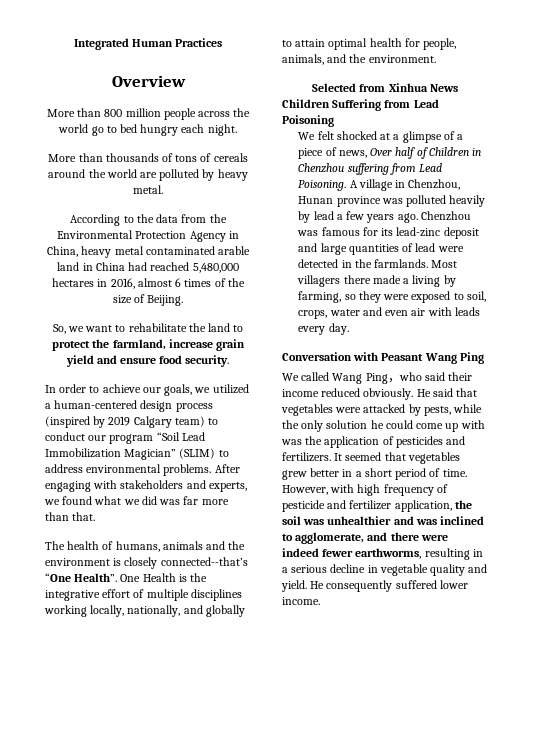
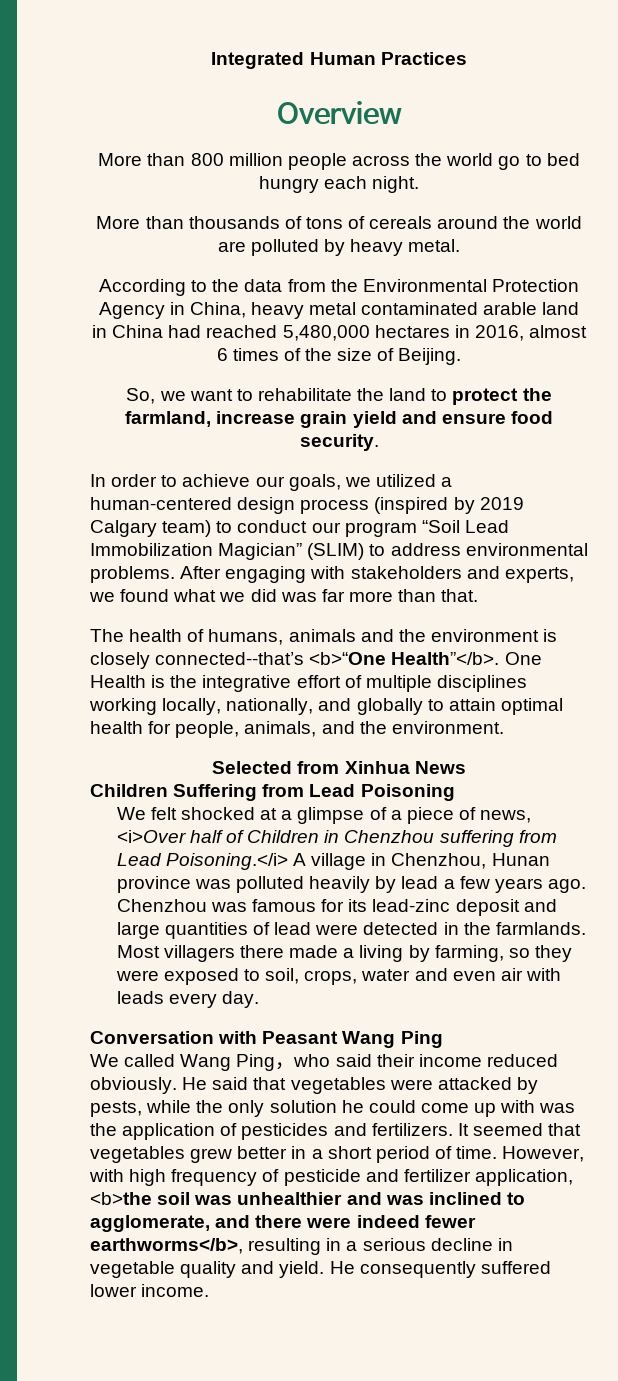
[45,573,118,582] “One Health”. -> [309,652,500,665] <b>“One Health”</b>.
[370,148,393,156] Over -> [116,830,186,843] <i>Over
[298,180,347,191] Poisoning. -> [165,853,288,870] Poisoning.</i>
[454,500,472,509] the -> [90,1192,152,1205] <b>the
[355,548,422,559] earthworms, -> [90,1238,243,1254] earthworms</b>,

